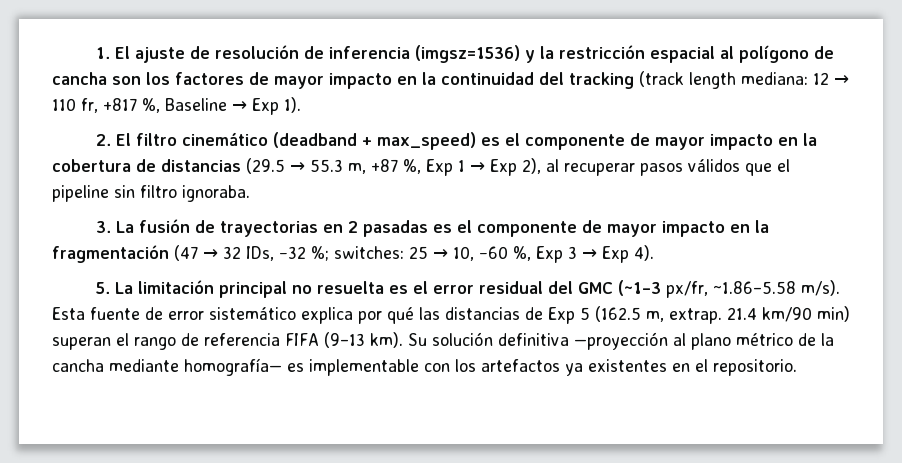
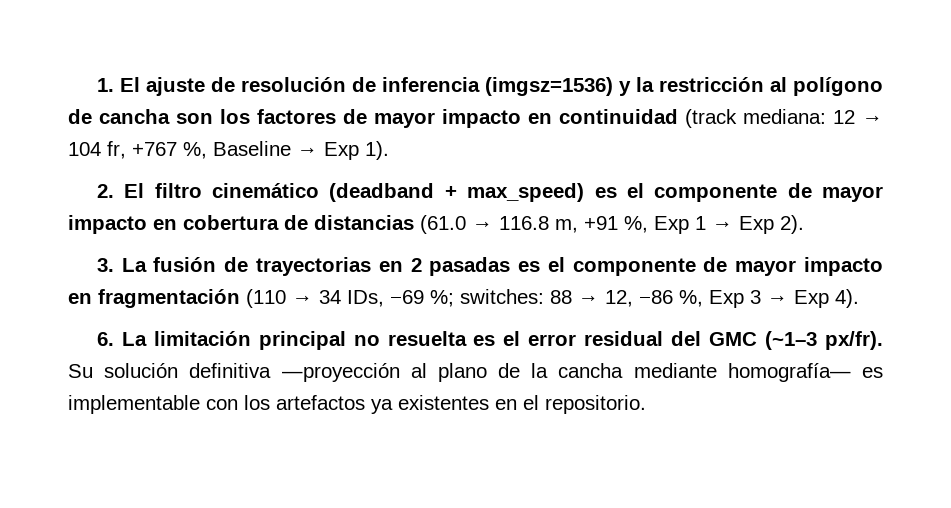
[649,46,715,63] espacial -> (764, 84) none
[422,71,849,89] [52,98,137,113] la continuidad del tracking (track length mediana: 12 → 110 fr, +817 -> [559,109,883,128] [68,141,177,159] continuidad (track mediana: 12 → 104 fr, +767
[802,133,817,146] la -> (177, 224) none
[246,158,398,174] (29.5 → 55.3 m, +87 -> [420,215,618,234] (61.0 → 116.8 m, +91
[522,158,790,176] [52,185,250,202] 2), al recuperar pasos válidos que el pipeline sin filtro ignoraba. -> [780,215,804,234] 2).
[754,220,769,233] [52,245,508,263] la fragmentación (47 → 32 IDs, −32 %; switches: 25 → 10, −60 -> [98,289,673,308] fragmentación (110 → 34 IDs, −69 %; switches: 88 → 12, −86
[95,282,110,294] 5. -> [96,332,114,346] 6.
[665,280,840,298] [52,306,850,324] [52,332,403,350] px/fr, ~1.86–5.58 m/s). Esta fuente de error sistemático explica por qué las distancias de Exp 5 (162.5 m, extrap. 21.4 km/90 min) superan el rango de referencia FIFA (9–13 km). -> [825,331,884,350] px/fr).
[735,333,793,346] métrico -> (487, 372) none

